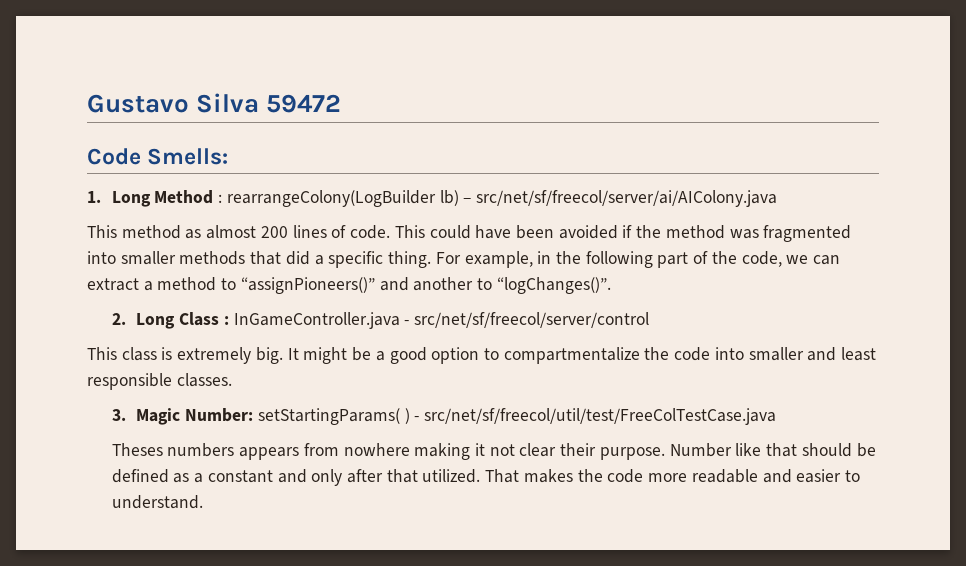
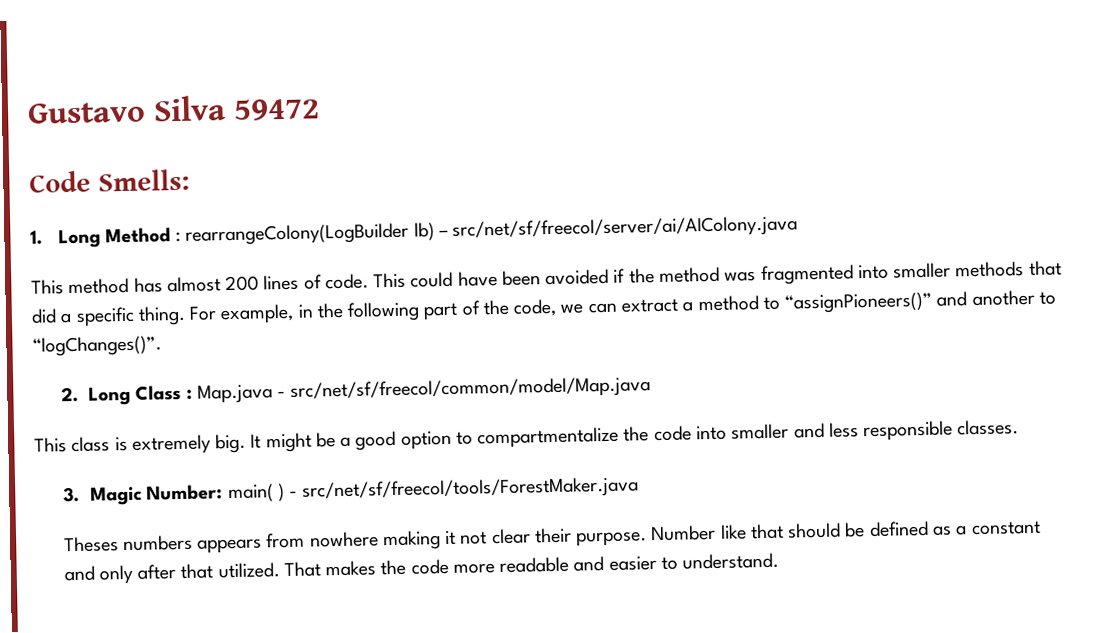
[185,229,202,239] as -> [133,277,163,293] has
[233,312,649,329] InGameController.java - src/net/sf/freecol/server/control -> [196,376,652,404] Map.java - src/net/sf/freecol/common/model/Map.java
[841,347,877,361] least -> [828,422,859,438] less
[257,408,400,425] setStartingParams( -> [227,483,274,503] main(
[423,408,776,425] src/net/sf/freecol/util/test/FreeColTestCase.java -> [302,476,640,502] src/net/sf/freecol/tools/ForestMaker.java

